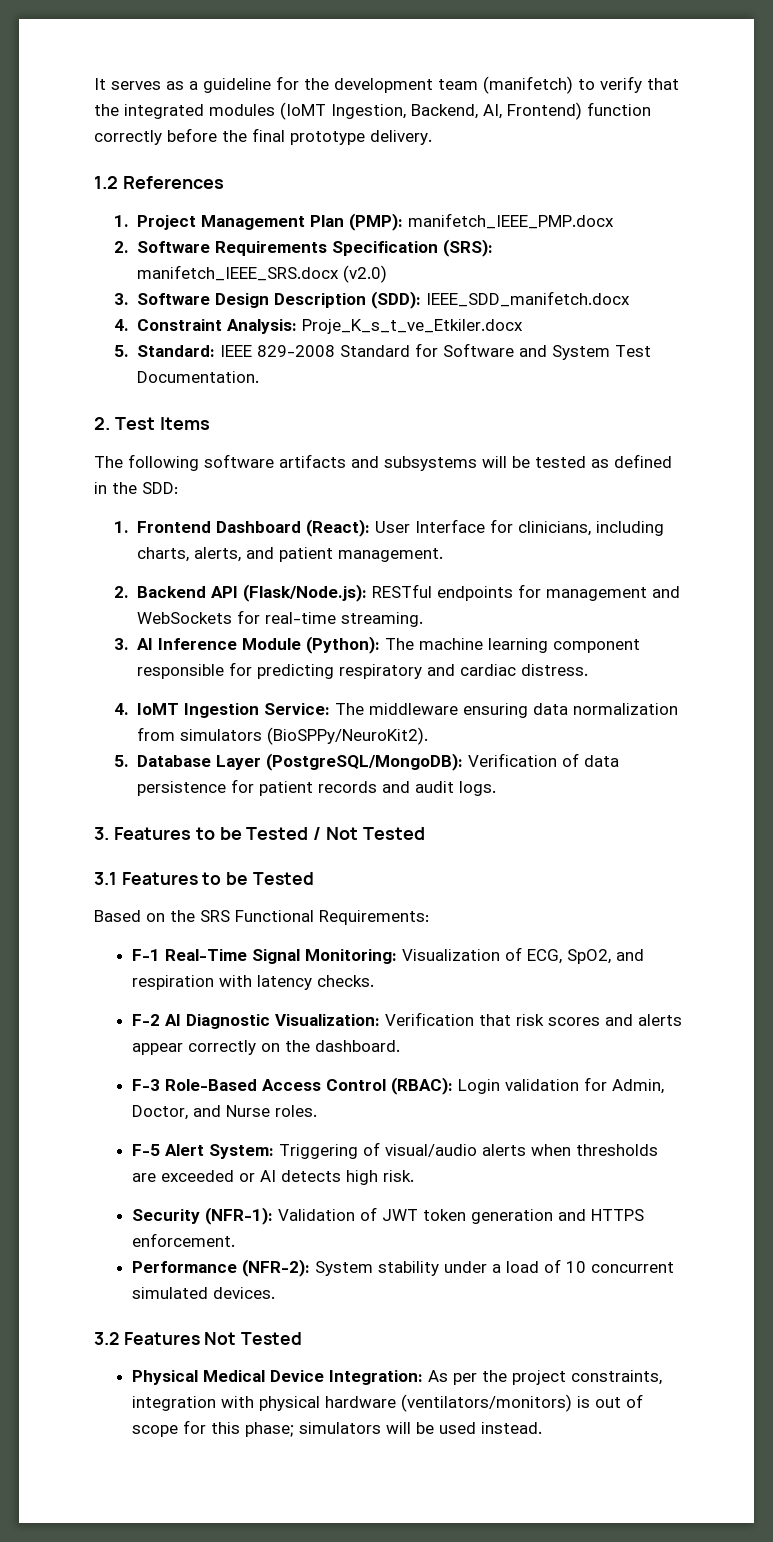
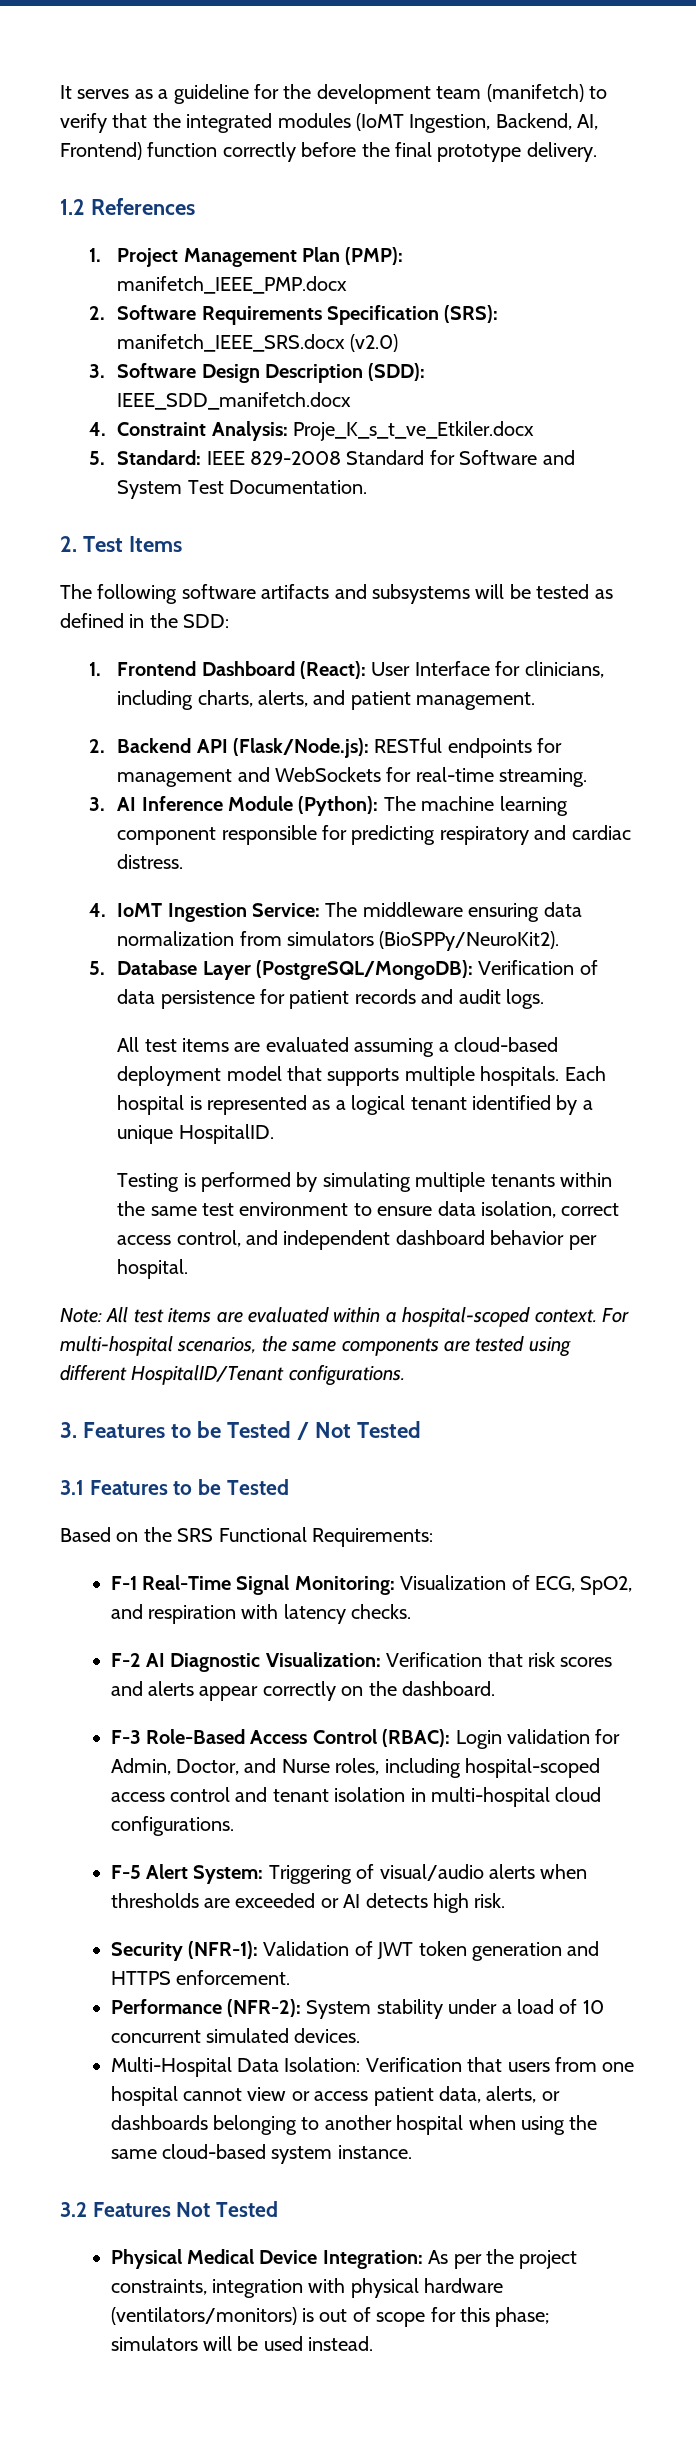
(497, 788) none -> [117,1037,559,1057] [117,1066,606,1086] [117,1095,593,1115] [117,1124,274,1144] [117,1172,613,1192] [117,1201,620,1218] [117,1230,597,1250] [117,1259,189,1279] [60,1307,629,1327] [60,1336,571,1357] [60,1365,405,1386] // All test items are evaluated assuming a cloud-based deployment model that supports multiple hospitals. Each hospital is represented as a logical tenant identified by a unique HospitalID. // Testing is performed by simulating multiple tenants within the same test environment to ensure data isolation, correct access control, and independent dashboard behavior per hospital. // Note: All test items are evaluated within a hospital-scoped context. For multi-hospital scenarios, the same components are tested using different HospitalID/Tenant configurations.
[275,1105,318,1117] roles. -> [335,1758,601,1778] [110,1787,602,1807] [110,1816,234,1836] roles, including hospital-scoped access control and tenant isolation in multi-hospital cloud configurations.
(276, 1293) none -> [110,2057,635,2077] [110,2086,560,2106] [110,2115,598,2135] [110,2144,412,2164] // Multi-Hospital Data Isolation: Verification that users from one hospital cannot view or access patient data, alerts, or dashboards belonging to another hospital when using the same cloud-based system instance.

